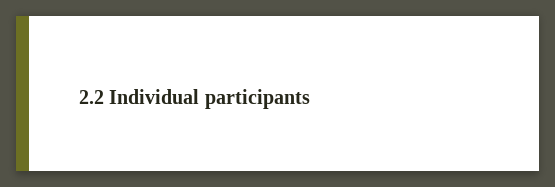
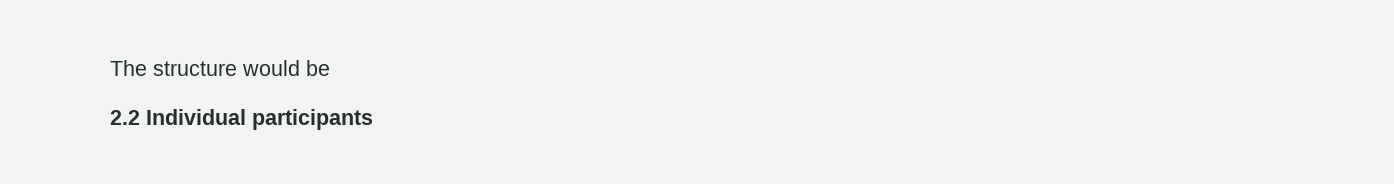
(79, 97) none -> [110,60,330,76] The structure would be //

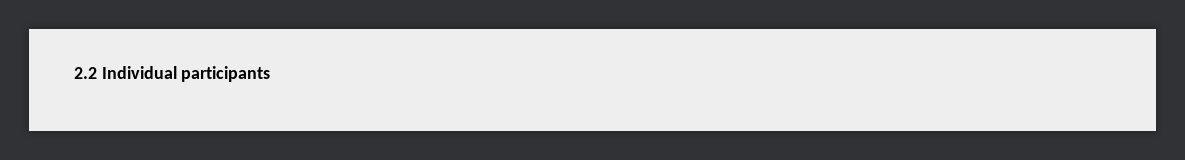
[110,60,330,76] The structure would be // -> (74, 73) none

